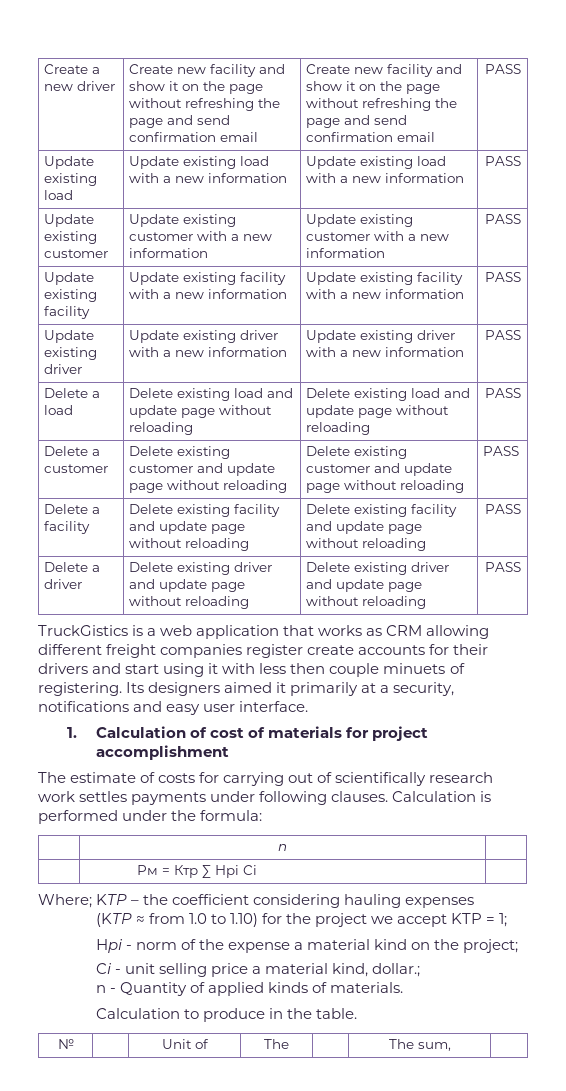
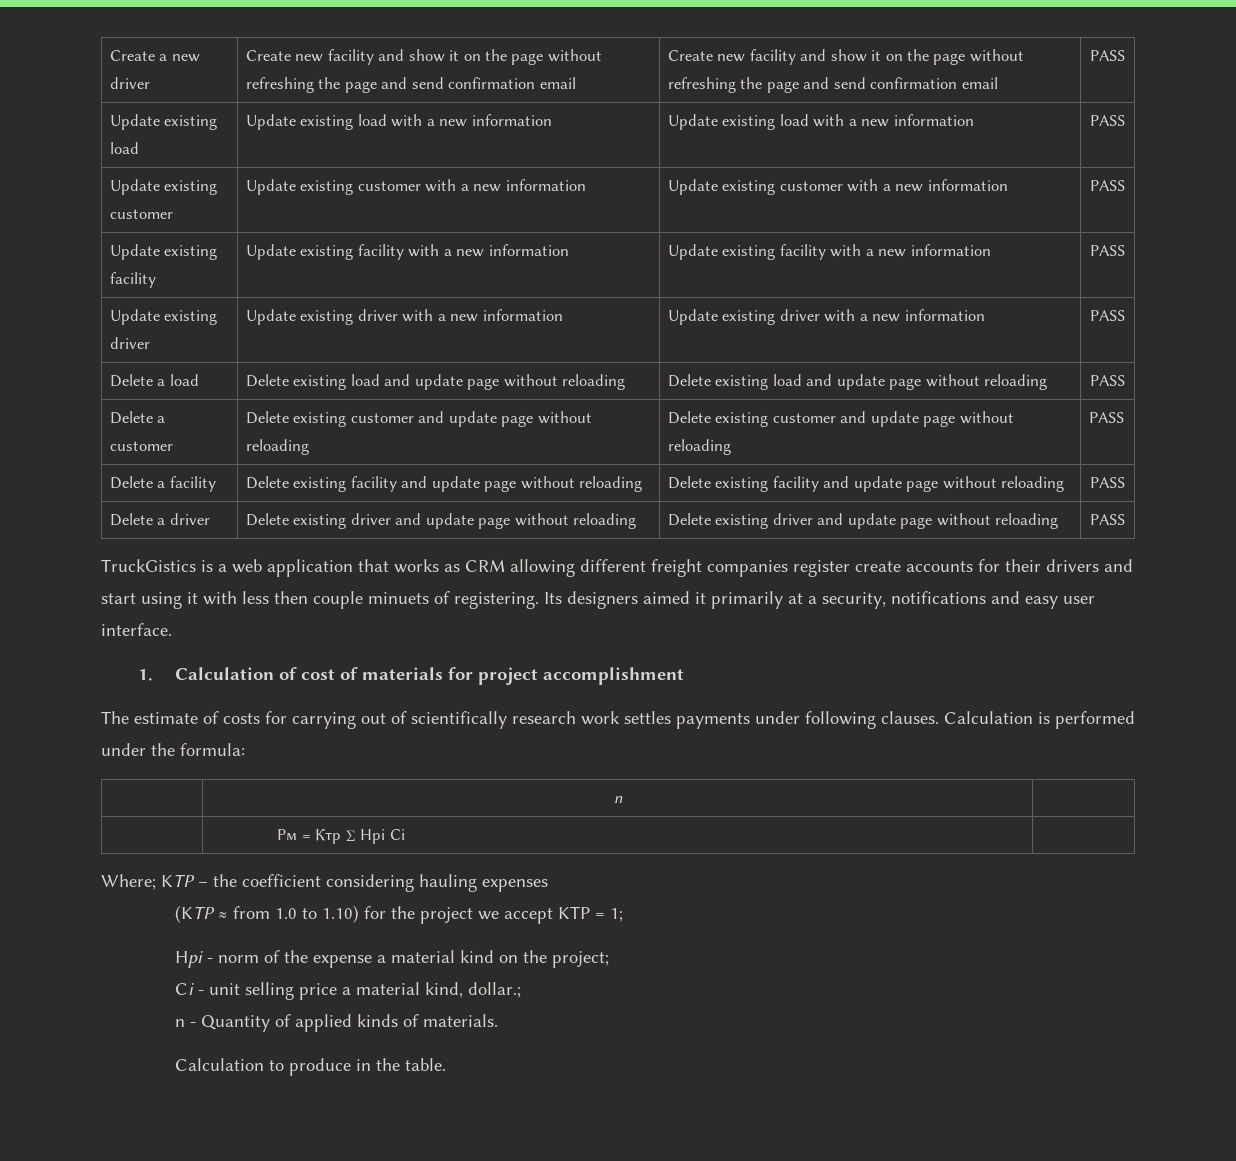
[57,1039,74,1049] [161,1039,209,1049] [264,1039,289,1049] [388,1039,451,1051] // № | | Unit of | The | | The sum, | -> (446, 1064) none

